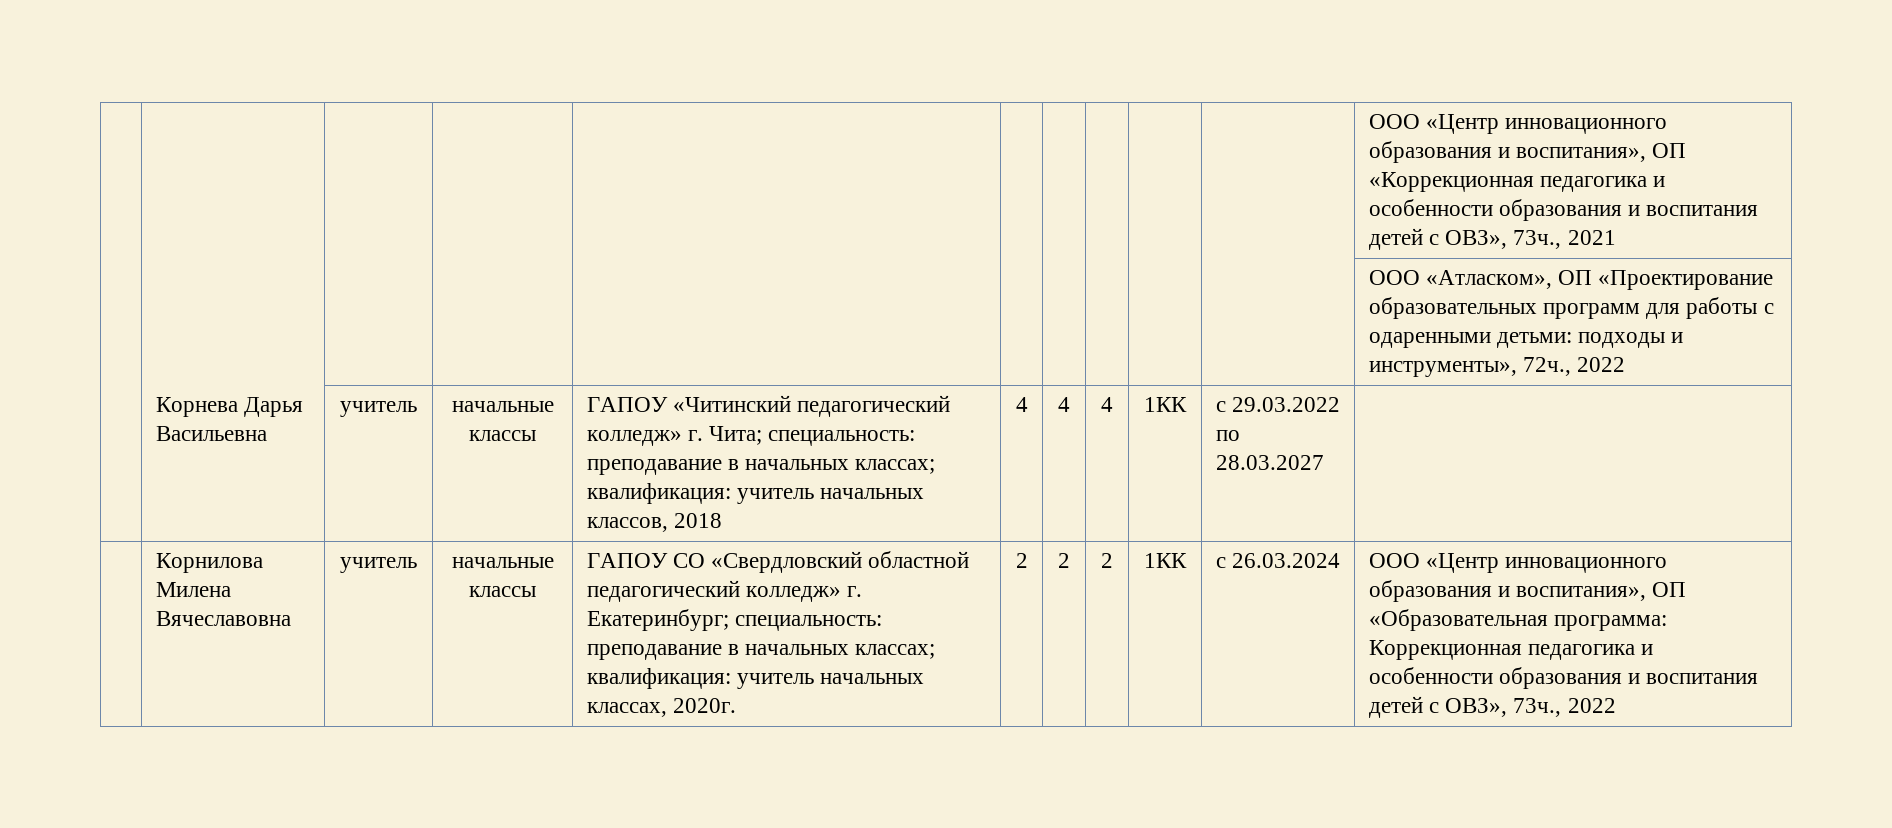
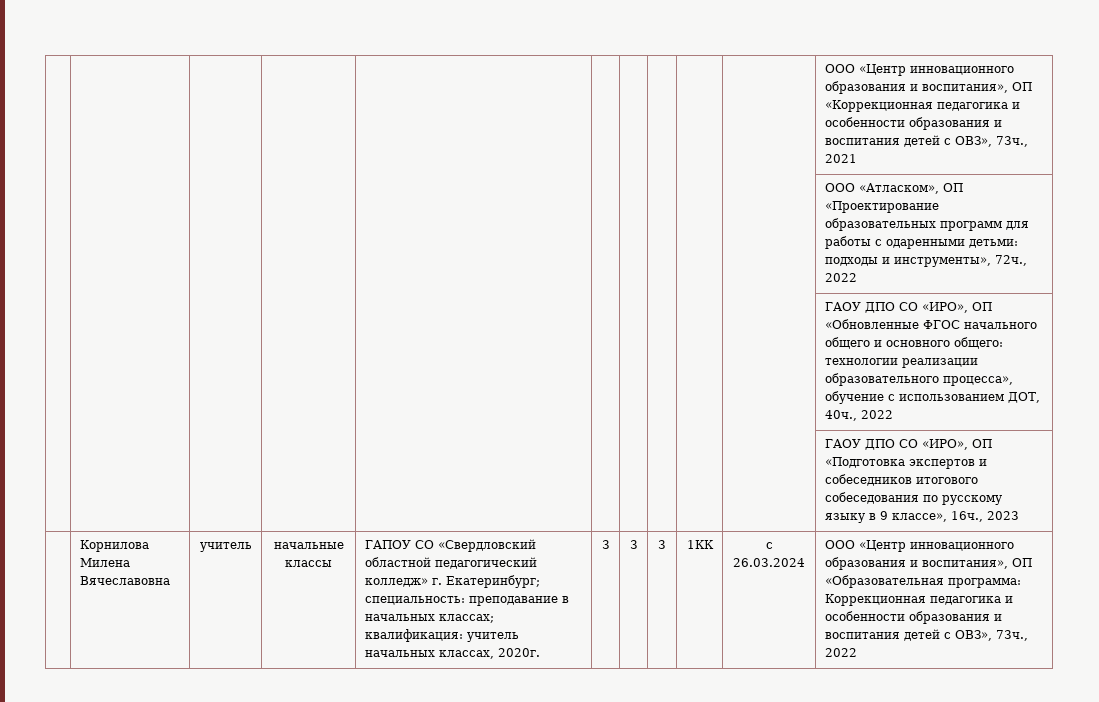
[155,397,304,417] [155,426,267,441] [340,401,417,417] [451,401,554,412] [469,430,536,441] [586,395,951,417] [586,426,916,446] [586,459,936,475] [586,483,925,504] [586,513,723,532] [1015,397,1028,412] [1058,397,1070,412] [1101,397,1113,412] [1144,397,1187,412] [1215,397,1341,412] [1215,430,1240,441] [1215,455,1324,470] Корнева Дарья Васильевна | учитель | начальные классы | ГАПОУ «Читинский педагогический колледж» г. Чита; специальность: преподавание в начальных классах; квалификация: учитель начальных классов, 2018 | 4 | 4 | 4 | 1КК | с 29.03.2022 по 28.03.2027 | -> [824,302,992,313] [824,319,1037,329] [824,337,1003,349] [824,358,978,368] [824,373,1013,386] [824,391,1040,404] [824,410,893,421] [824,439,992,450] [824,457,987,469] [824,474,978,486] [824,492,1002,505] [824,511,1019,523] | | | | | | | | | ГАОУ ДПО СО «ИРО», ОП «Обновленные ФГОС начального общего и основного общего: технологии реализации образовательного процесса», обучение с использованием ДОТ, 40ч., 2022 // | | | | | | | | | | ГАОУ ДПО СО «ИРО», ОП «Подготовка экспертов и собеседников итогового собеседования по русскому языку в 9 классе», 16ч., 2023
[1015,553,1028,568] [1058,553,1070,568] [1101,553,1113,568] 2 | 2 | 2 -> [601,540,610,549] [629,540,638,549] [658,540,666,549] 3 | 3 | 3

